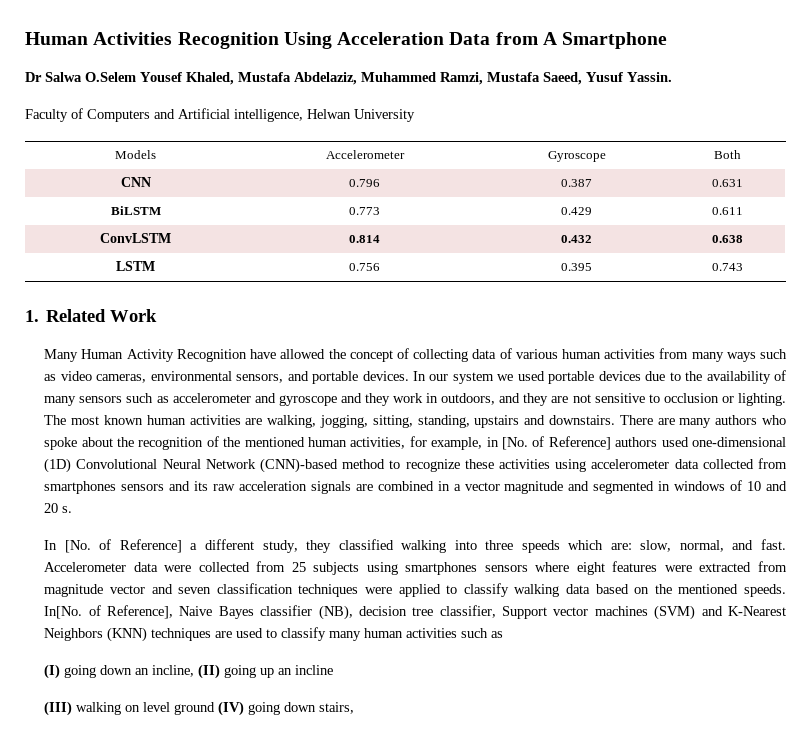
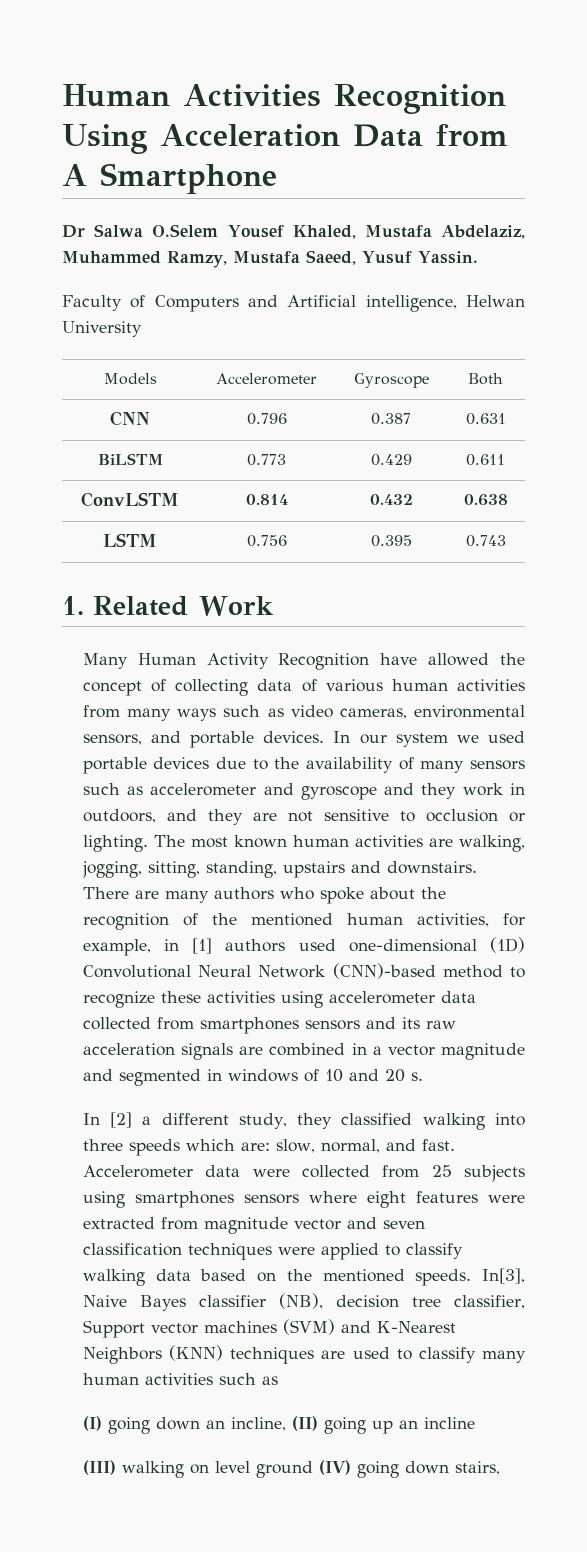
[440,72,483,85] Ramzi, -> [167,251,227,268] Ramzy,
[502,436,611,450] [No. of Reference] -> [192,938,213,954] [1]
[64,539,182,553] [No. of Reference] -> [110,1112,133,1128] [2]
[44,605,174,619] In[No. of Reference], -> [482,1268,525,1284] In[3],

